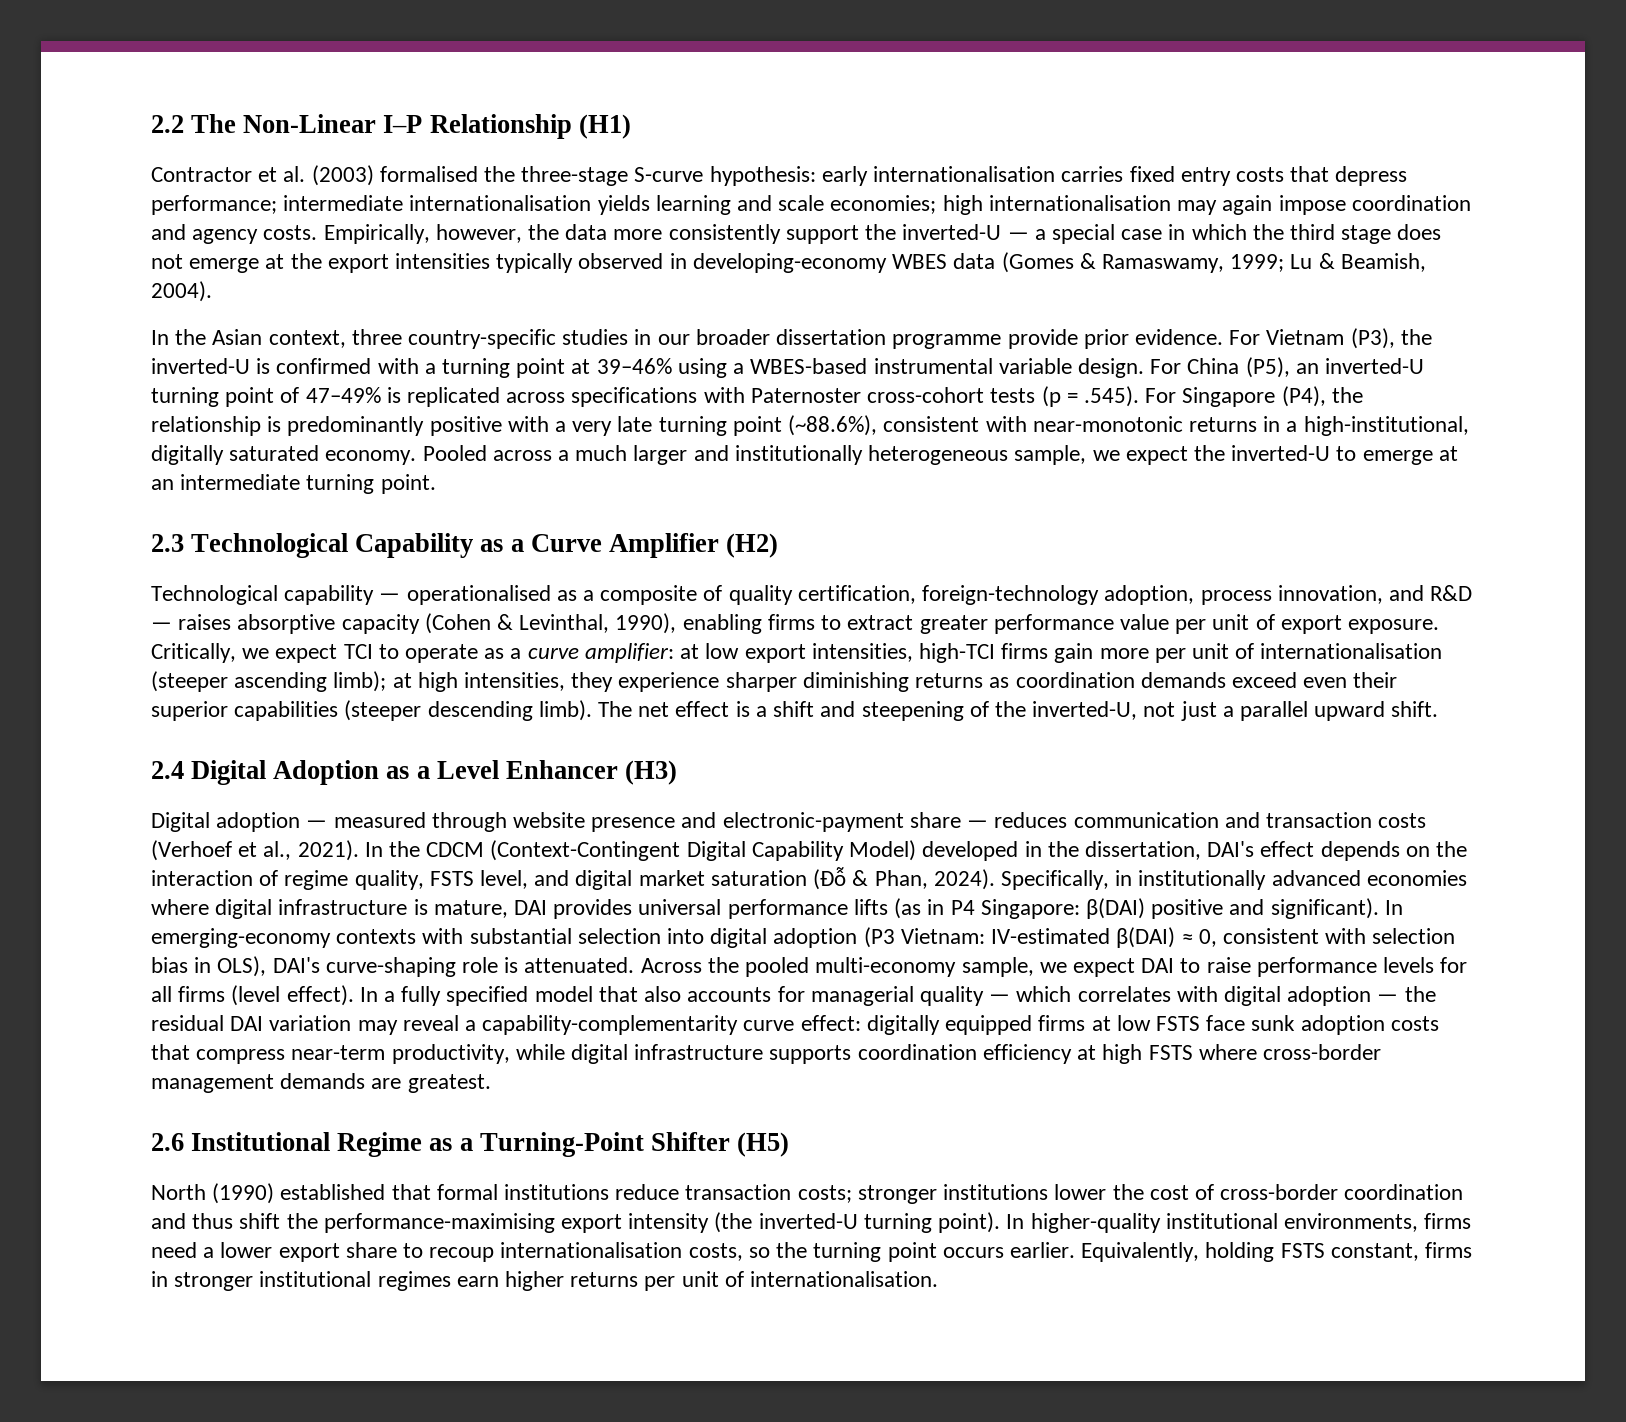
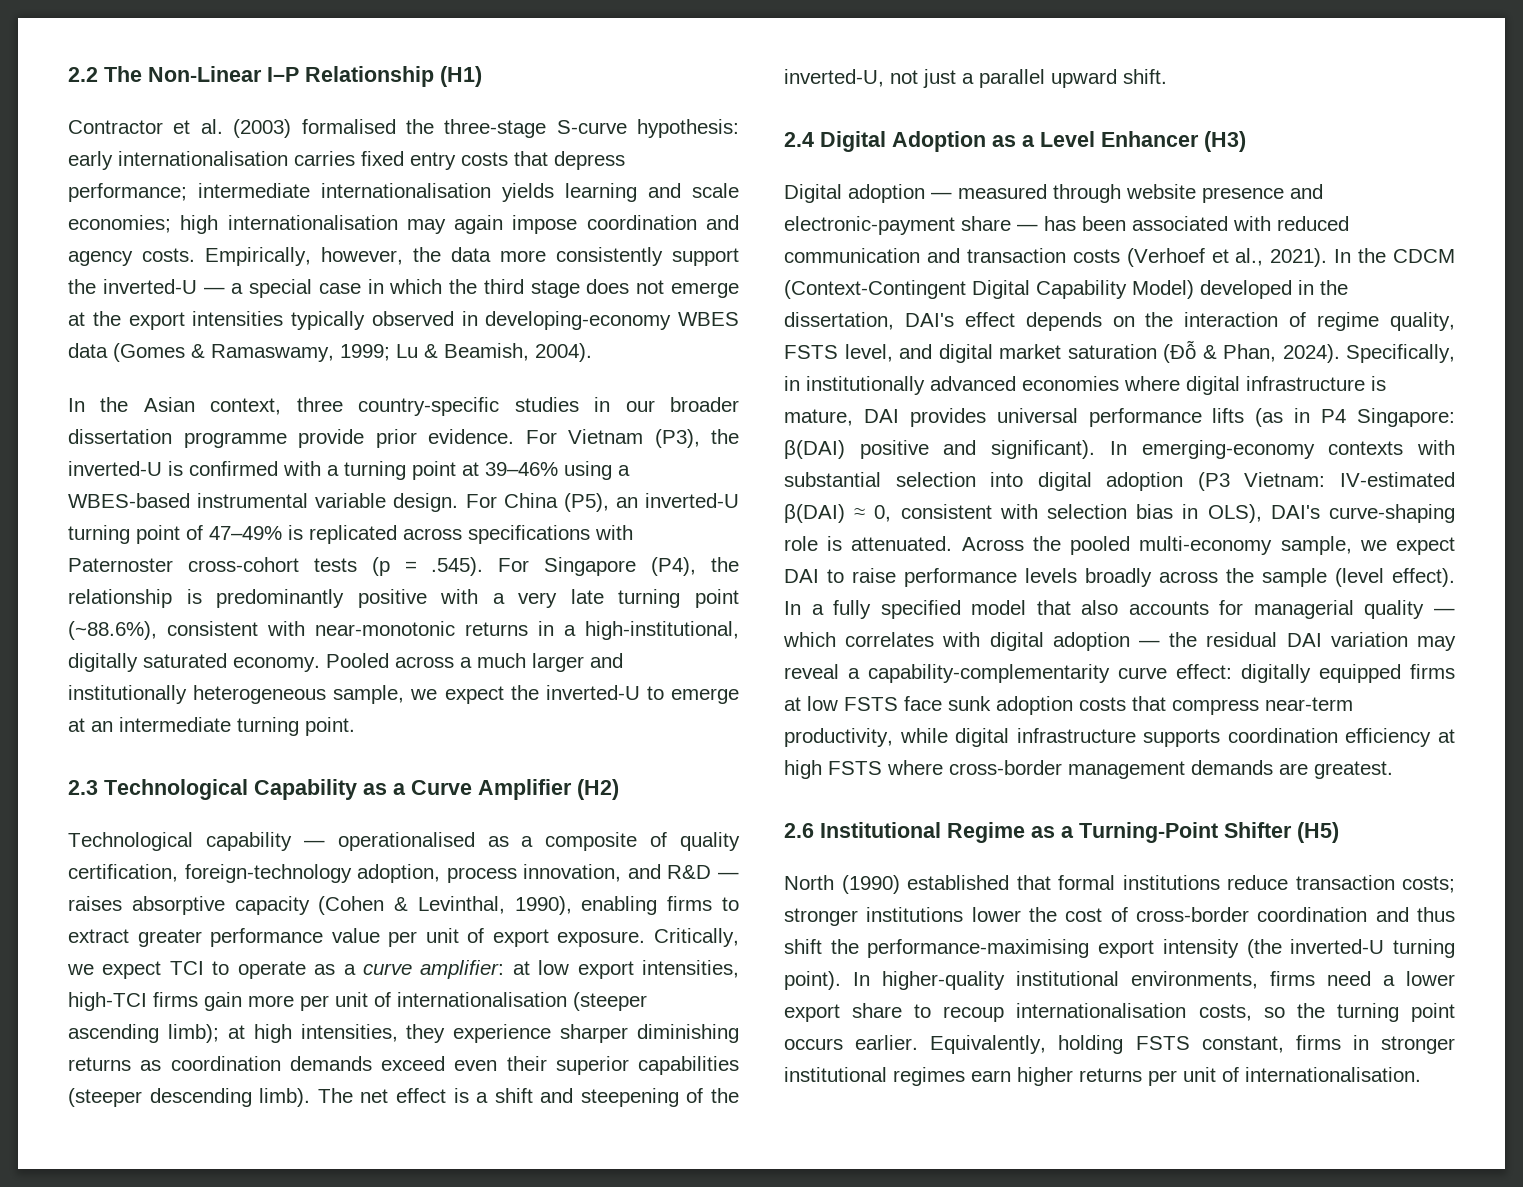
[994,812,1068,828] reduces -> [1044,216,1349,231] has been associated with reduced
[1440,957,1468,973] [151,986,226,1002] for all firms -> [1085,568,1327,587] broadly across the sample

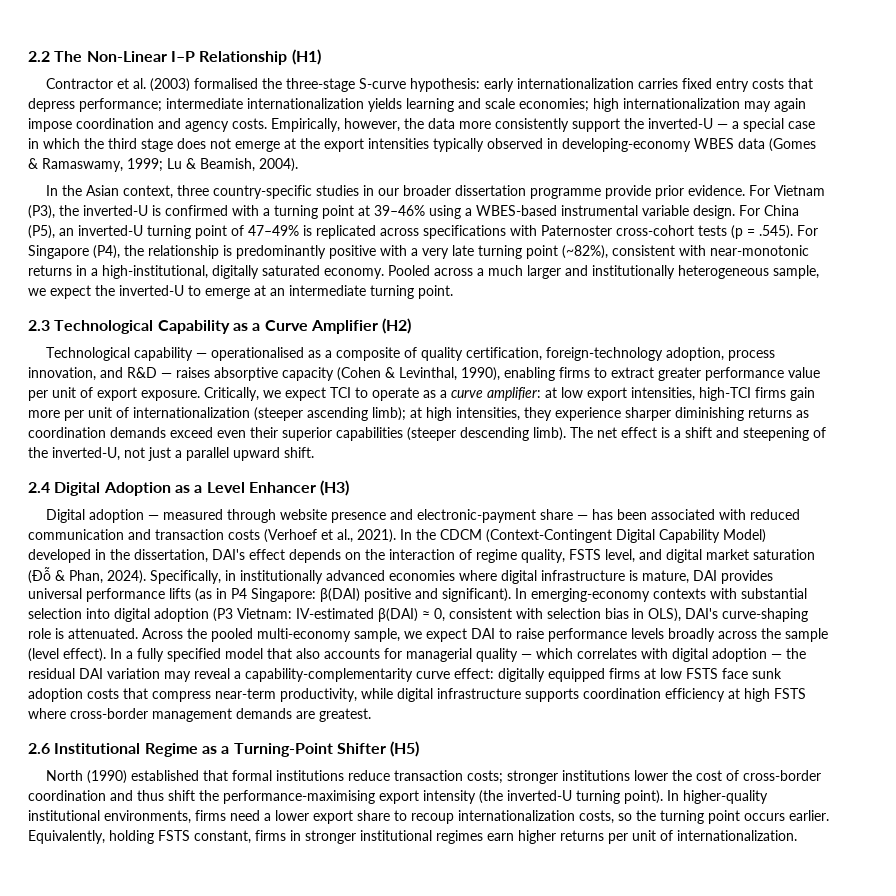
[118,151,288,166] internationalisation -> [517,78,635,89] internationalization
[321,183,491,198] internationalisation -> [247,98,364,109] internationalization
[227,215,398,230] internationalisation -> [623,98,740,109] internationalization
[68,621,157,640] (~88.6%), -> [562,245,608,259] (~82%),
[397,992,567,1007] internationalisation -> [133,407,250,418] internationalization
[1016,1003,1187,1018] internationalisation -> [458,810,575,821] internationalization
[1245,1067,1421,1082] internationalisation. -> [677,830,797,841] internationalization.

